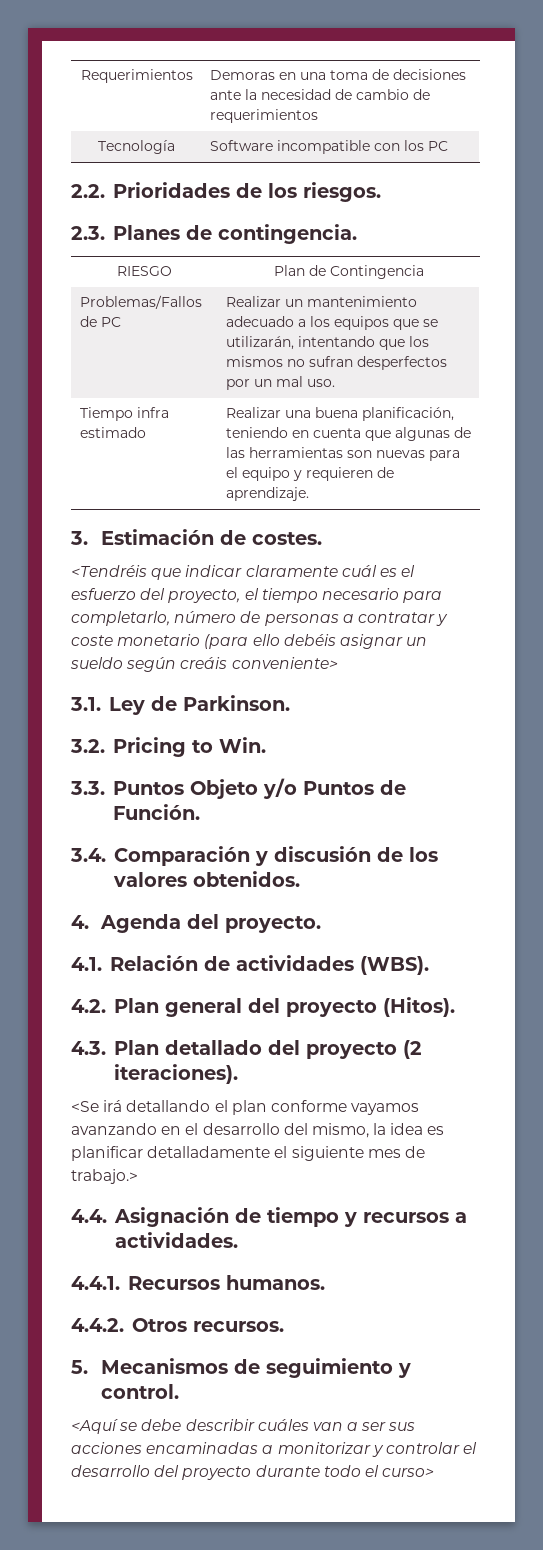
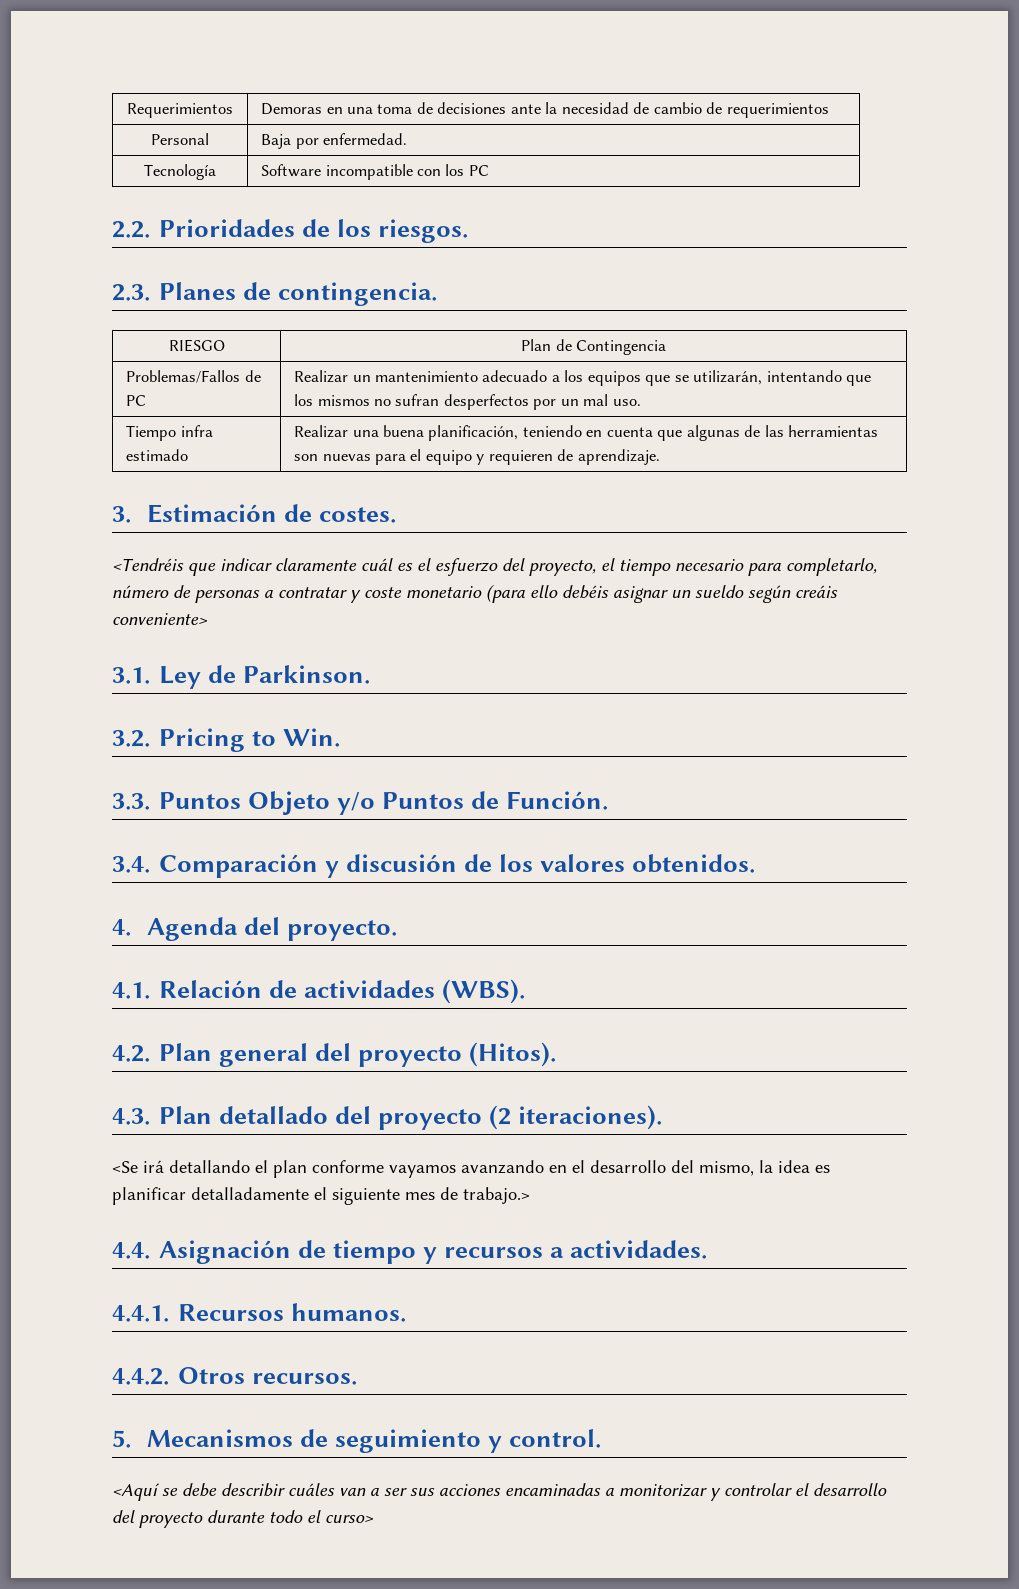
(318, 116) none -> [151,133,209,145] [261,133,408,149] // Personal | Baja por enfermedad.

